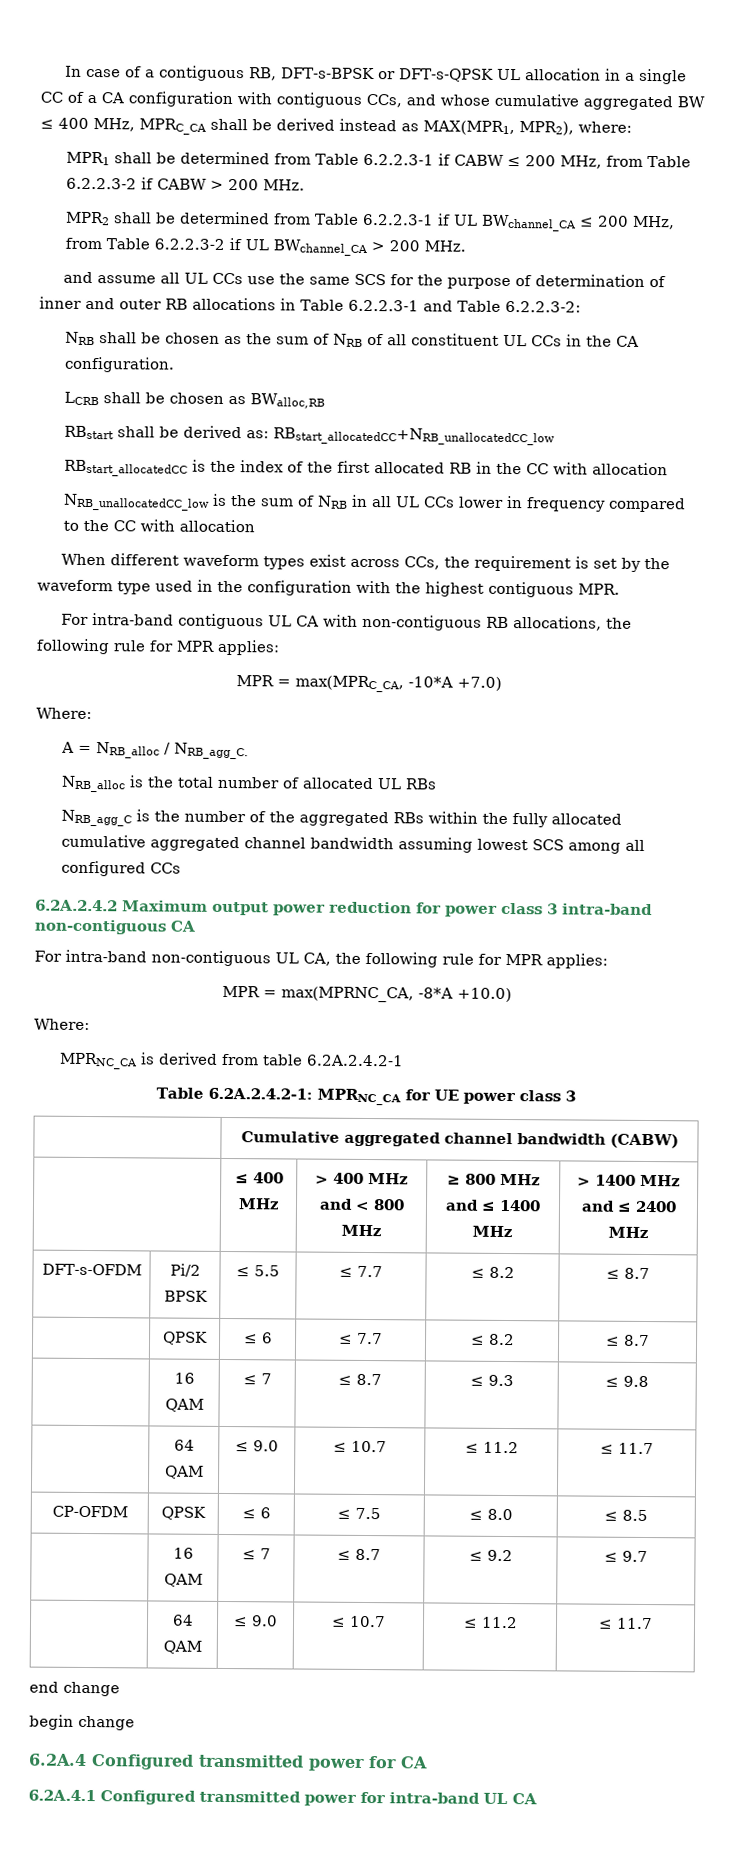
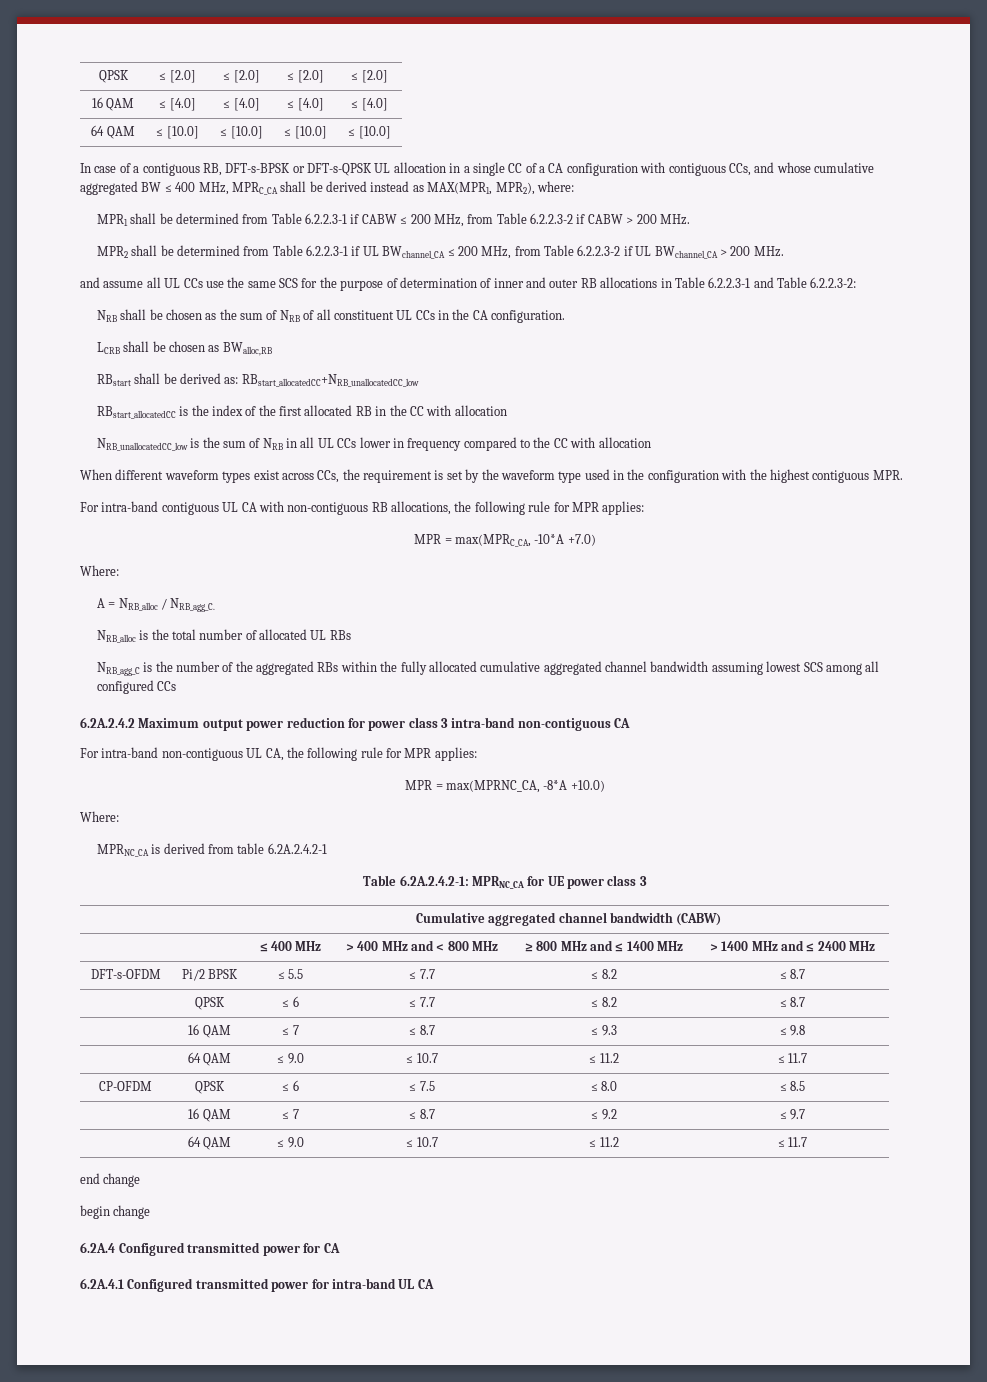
(65, 71) none -> [98,70,129,83] [159,70,196,83] [223,70,260,83] [287,70,324,83] [351,70,388,83] [91,97,135,111] [159,98,196,111] [223,98,260,111] [287,98,324,111] [351,98,388,111] [91,125,135,139] [156,126,199,139] [220,126,263,139] [284,126,327,139] [348,126,391,139] QPSK | ≤ [2.0] | ≤ [2.0] | ≤ [2.0] | ≤ [2.0] // 16 QAM | ≤ [4.0] | ≤ [4.0] | ≤ [4.0] | ≤ [4.0] // 64 QAM | ≤ [10.0] | ≤ [10.0] | ≤ [10.0] | ≤ [10.0] //

